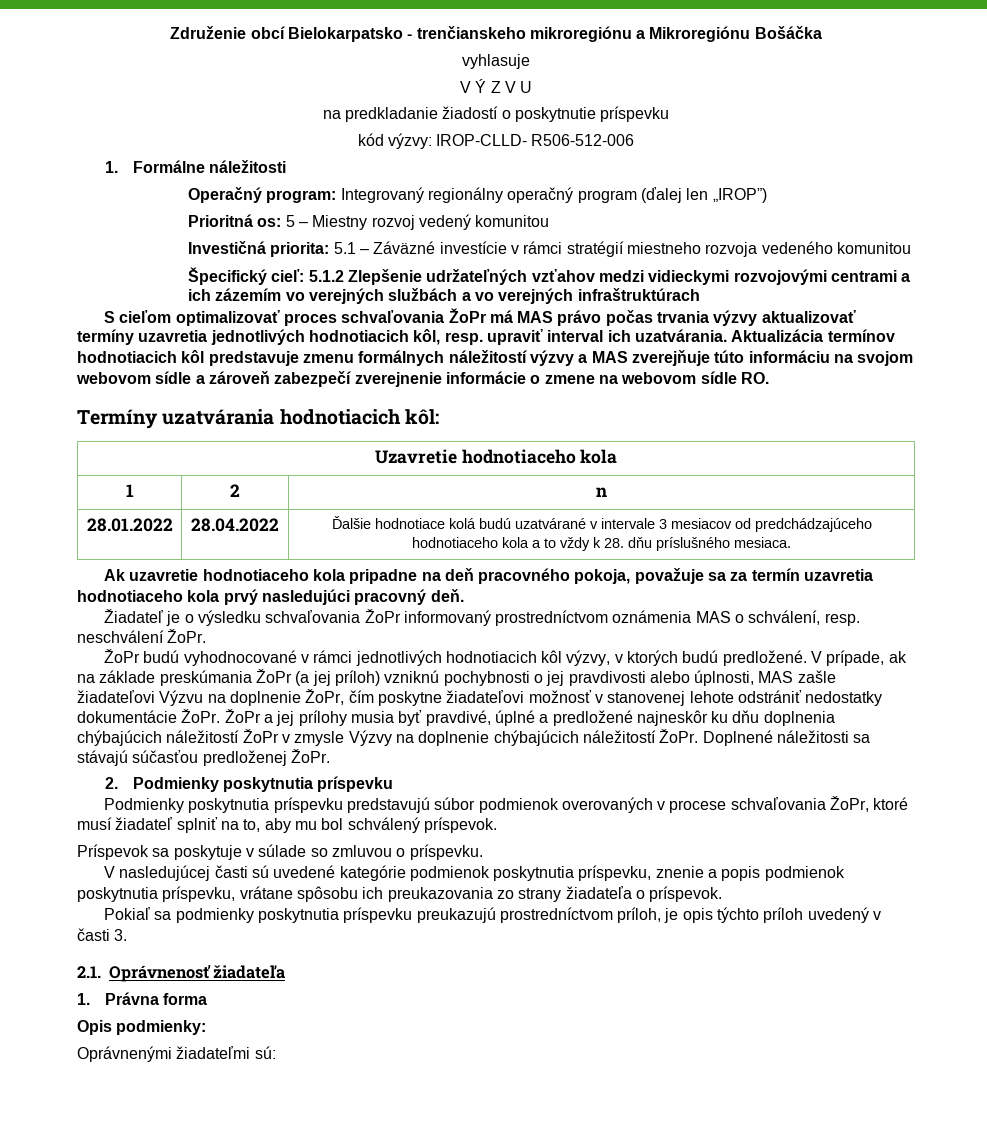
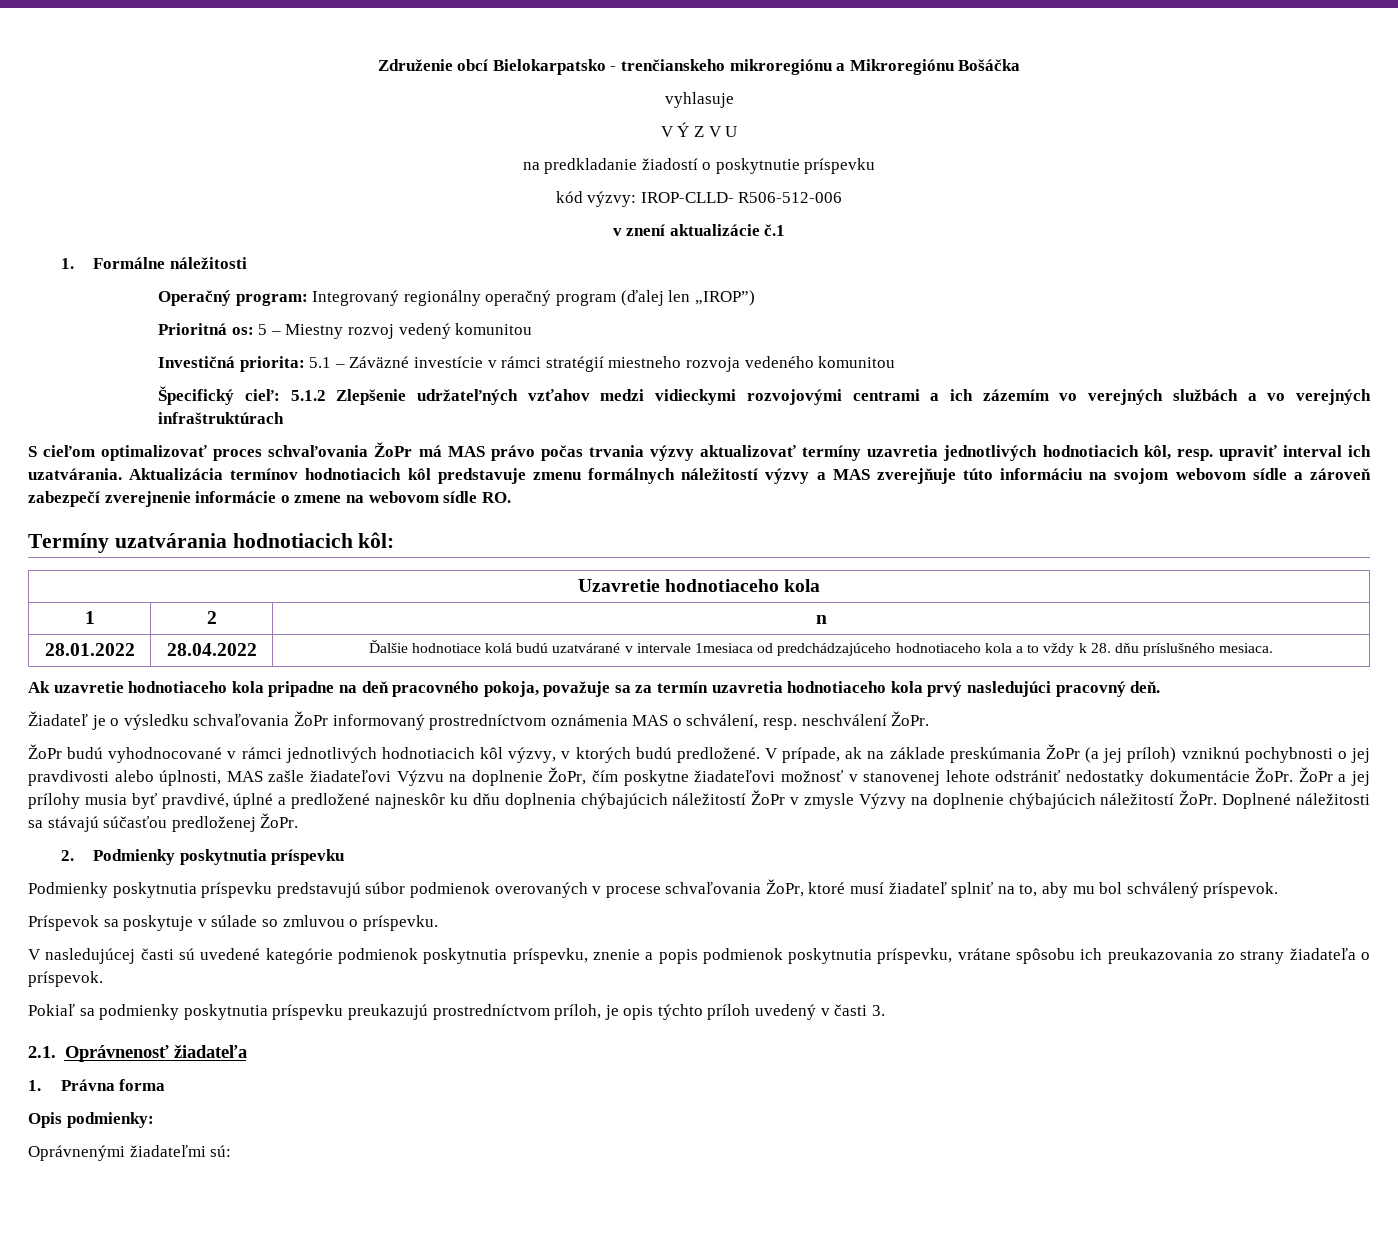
(635, 140) none -> [612,224,786,236] // v znení aktualizácie č.1
[658,518,732,529] 3 mesiacov -> [695,643,754,653] 1mesiaca

